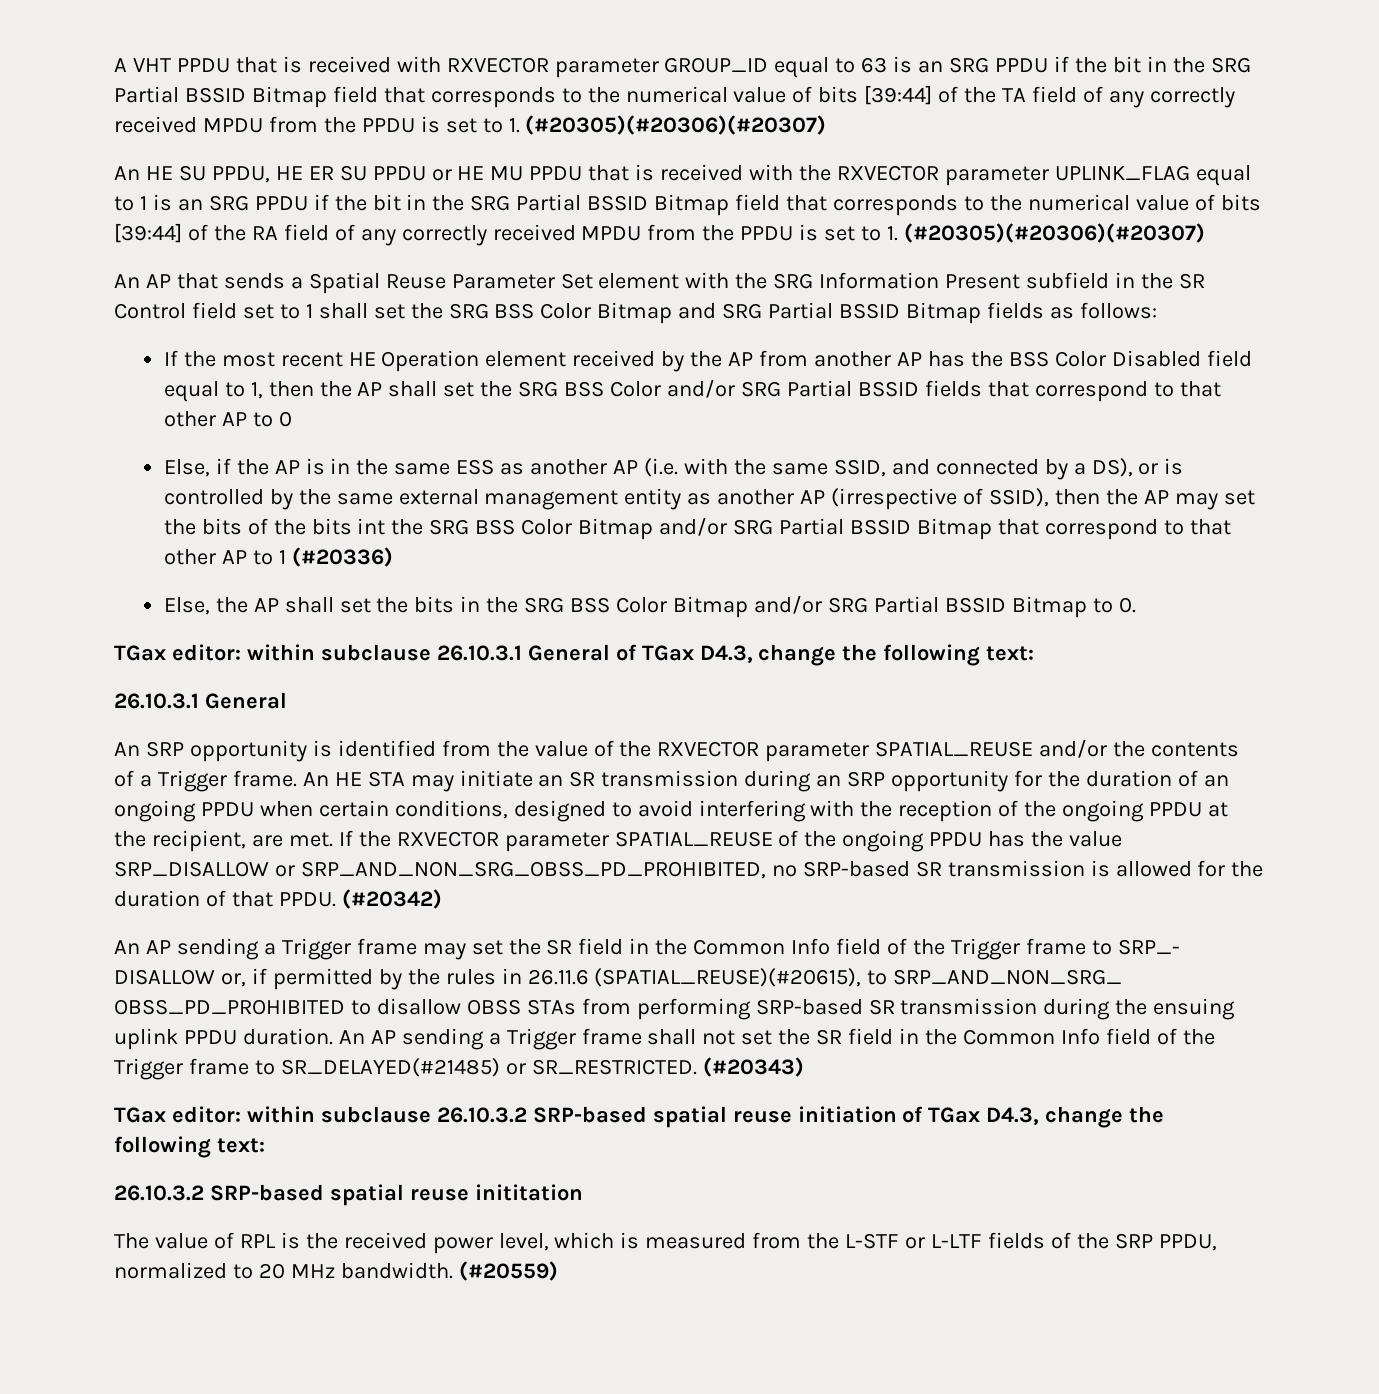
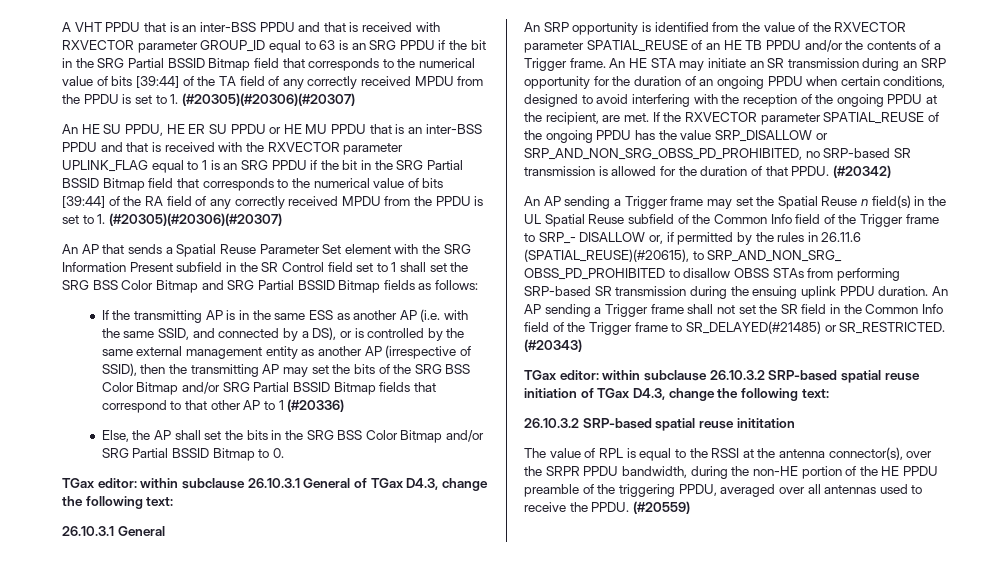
(302, 64) none -> [182,22,359,32] an inter-BSS PPDU and that is
(655, 172) none -> [408,124,482,134] [62,142,161,152] an inter-BSS PPDU and that is
[221,350,1252,372] [163,379,1221,402] [163,411,292,427] [163,458,269,477] most recent HE Operation element received by the AP from another AP has the BSS Color Disabled field equal to 1, then the AP shall set the SRG BSS Color and/or SRG Partial BSSID fields that correspond to that other AP to 0 // Else, if the -> [134,310,203,323] transmitting
(1138, 497) none -> [190,364,259,377] transmitting
[311,517,992,540] bits int the SRG BSS Color Bitmap and/or SRG Partial BSSID Bitmap -> [414,364,471,374] [101,382,411,395] SRG BSS Color Bitmap and/or SRG Partial BSSID Bitmap fields
(1034, 749) none -> [691,40,801,50] of an HE TB PPDU
[546,938,650,955] SR field in -> [777,195,947,209] [524,214,689,227] Spatial Reuse n field(s) in the UL Spatial Reuse subfield of
[305,1232,1217,1254] [114,1262,453,1279] the received power level, which is measured from the L-STF or L-LTF fields of the SRP PPDU, normalized to 20 MHz bandwidth. -> [639,447,933,461] [524,466,939,479] [524,484,923,497] [524,502,630,512] equal to the RSSI at the antenna connector(s), over the SRPR PPDU bandwidth, during the non-HE portion of the HE PPDU preamble of the triggering PPDU, averaged over all antennas used to receive the PPDU.

